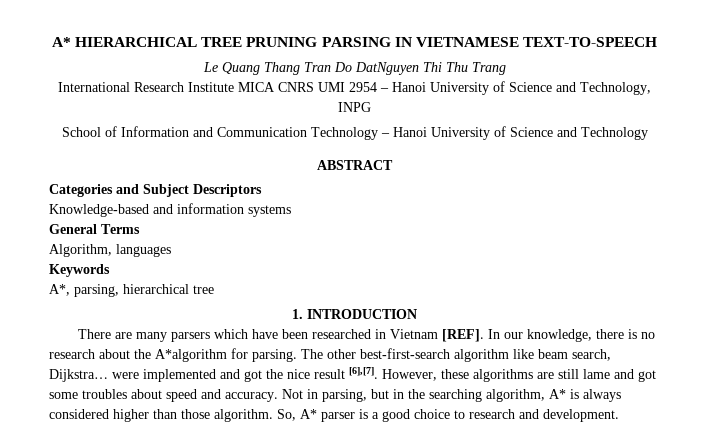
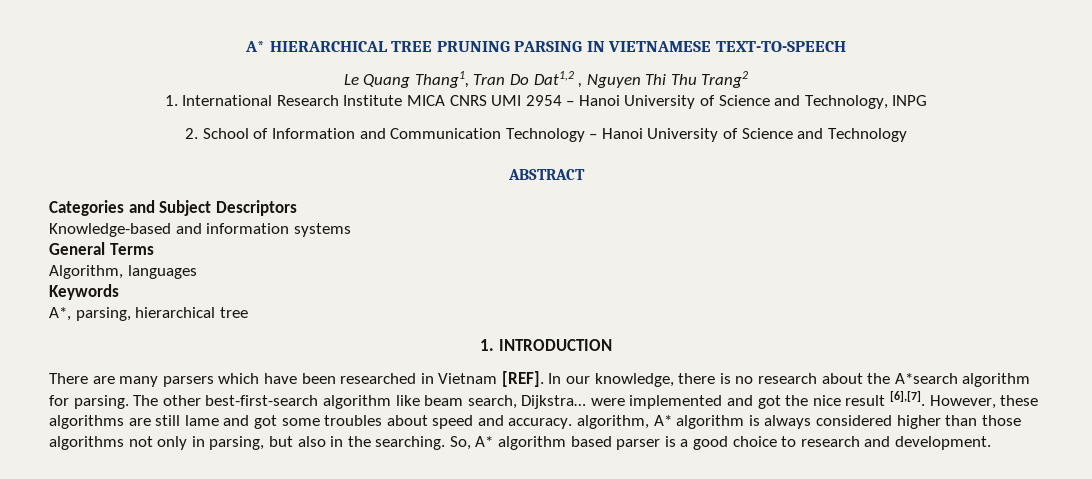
[263,62,300,75] Thang -> [414,71,469,88] Thang1,
[354,62,506,75] DatNguyen Thi Thu Trang // -> [533,71,749,88] [164,95,178,106] Dat1,2 , Nguyen Thi Thu Trang2 // 1.
(371, 107) none -> [185,128,199,139] 2.
[155,349,227,362] A*algorithm -> [894,373,1031,387] A*search algorithm
[282,389,482,402] Not in parsing, but in the searching -> (573, 423) none
(566, 394) none -> [676,415,745,429] algorithm
[214,409,317,422] algorithm. So, A* -> [49,436,612,450] algorithms not only in parsing, but also in the searching. So, A* algorithm based

